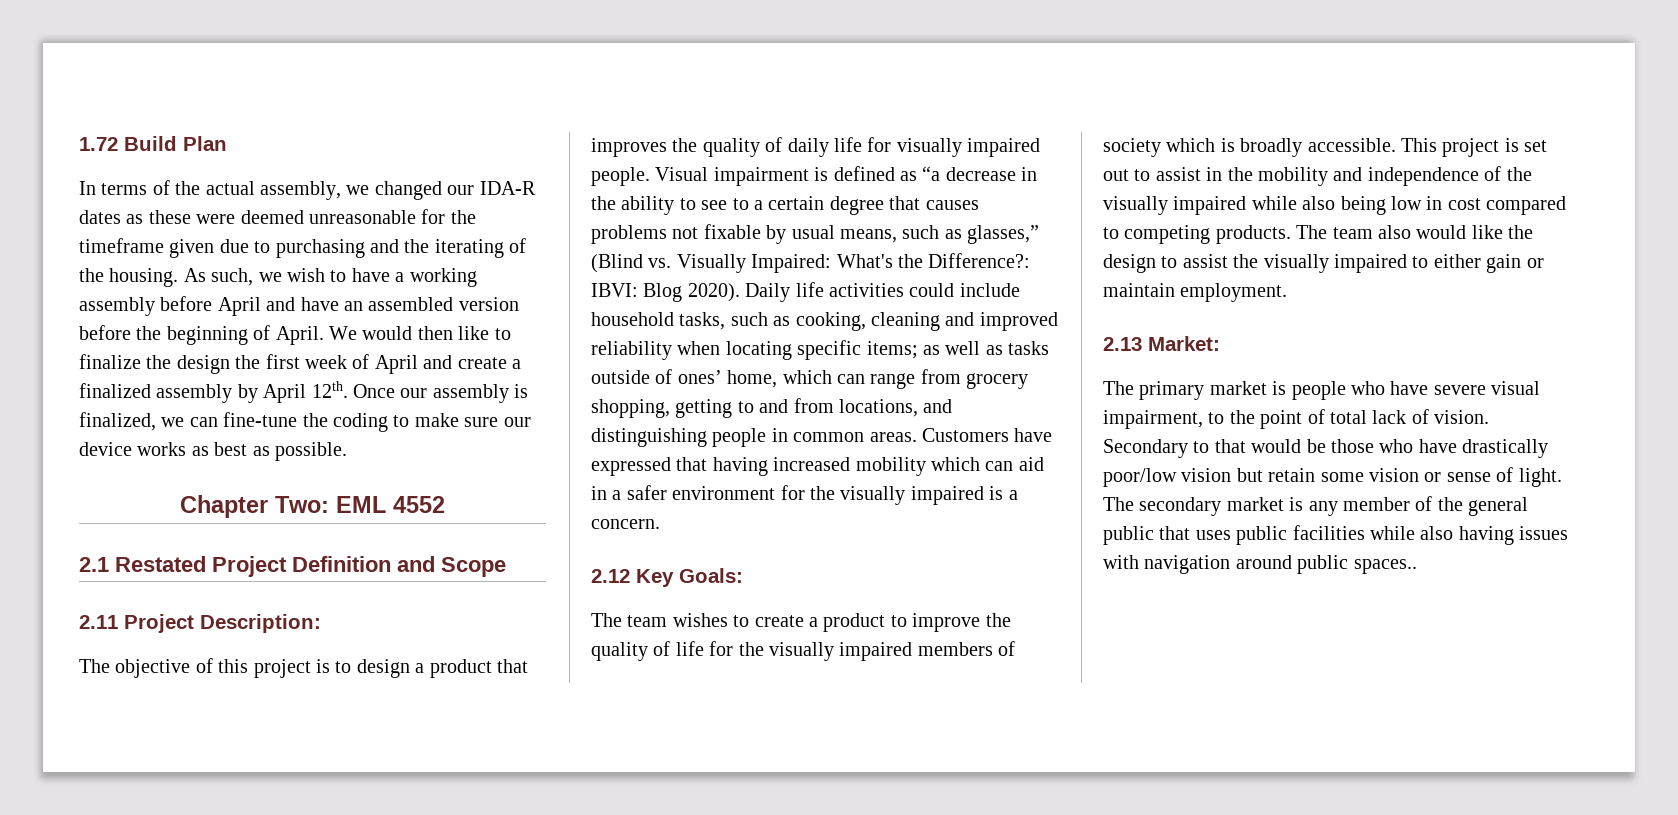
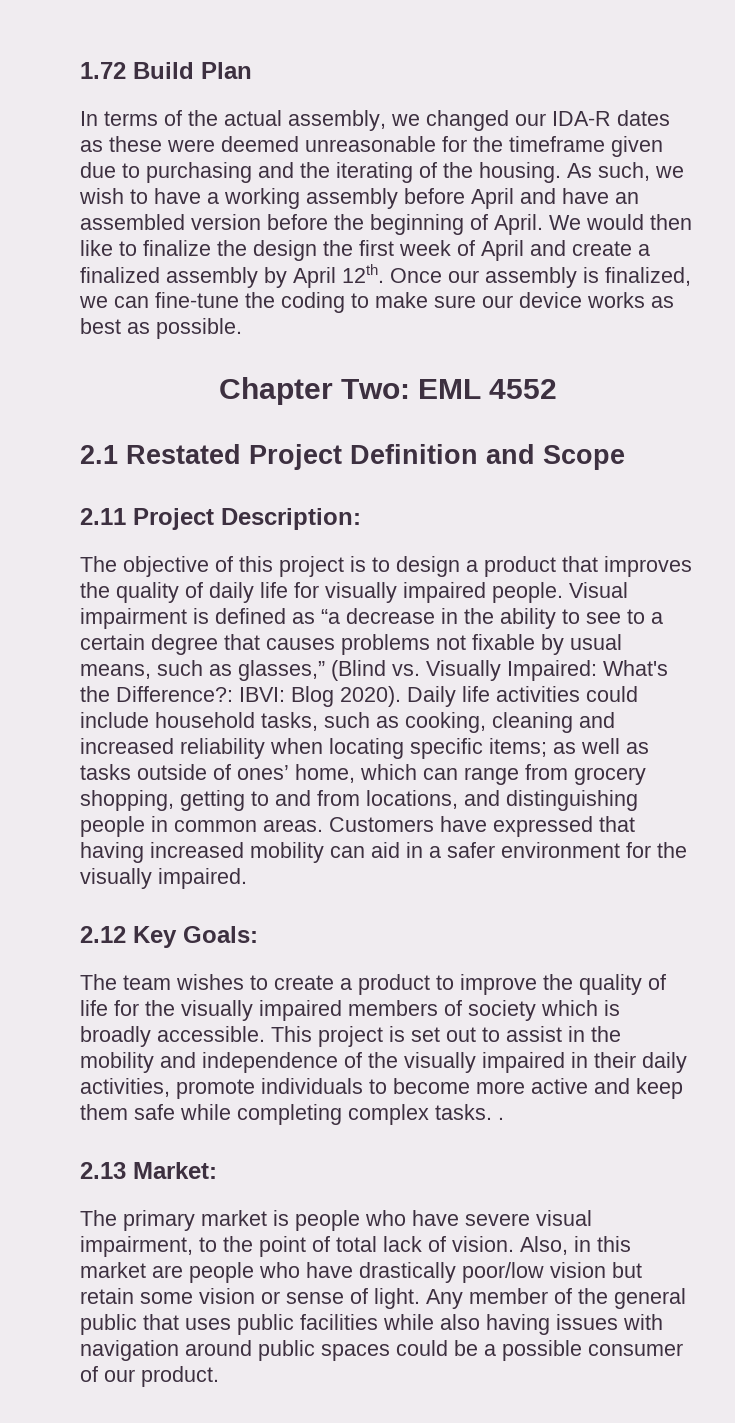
[979,312,1058,331] improved -> [80,738,174,754] increased
[931,457,980,471] which -> (324, 852) none
[910,486,1018,505] [591,519,660,529] impaired is a concern. -> [158,868,247,889] impaired.
[1251,196,1567,215] [1103,225,1534,244] [1103,254,1544,273] [1103,283,1288,302] while also being low in cost compared to competing products. The team also would like the design to assist the visually impaired to either gain or maintain employment. -> [571,1052,687,1073] [80,1078,683,1099] [80,1104,504,1125] in their daily activities, promote individuals to become more active and keep them safe while completing complex tasks. .
[1103,439,1374,458] Secondary to that would be those -> [520,1236,631,1255] [80,1262,254,1283] Also, in this market are people
[1103,497,1338,516] The secondary market is any -> [426,1289,463,1309] Any
[1353,559,1417,574] spaces.. -> [321,1340,683,1361] [80,1366,219,1387] spaces could be a possible consumer of our product.

